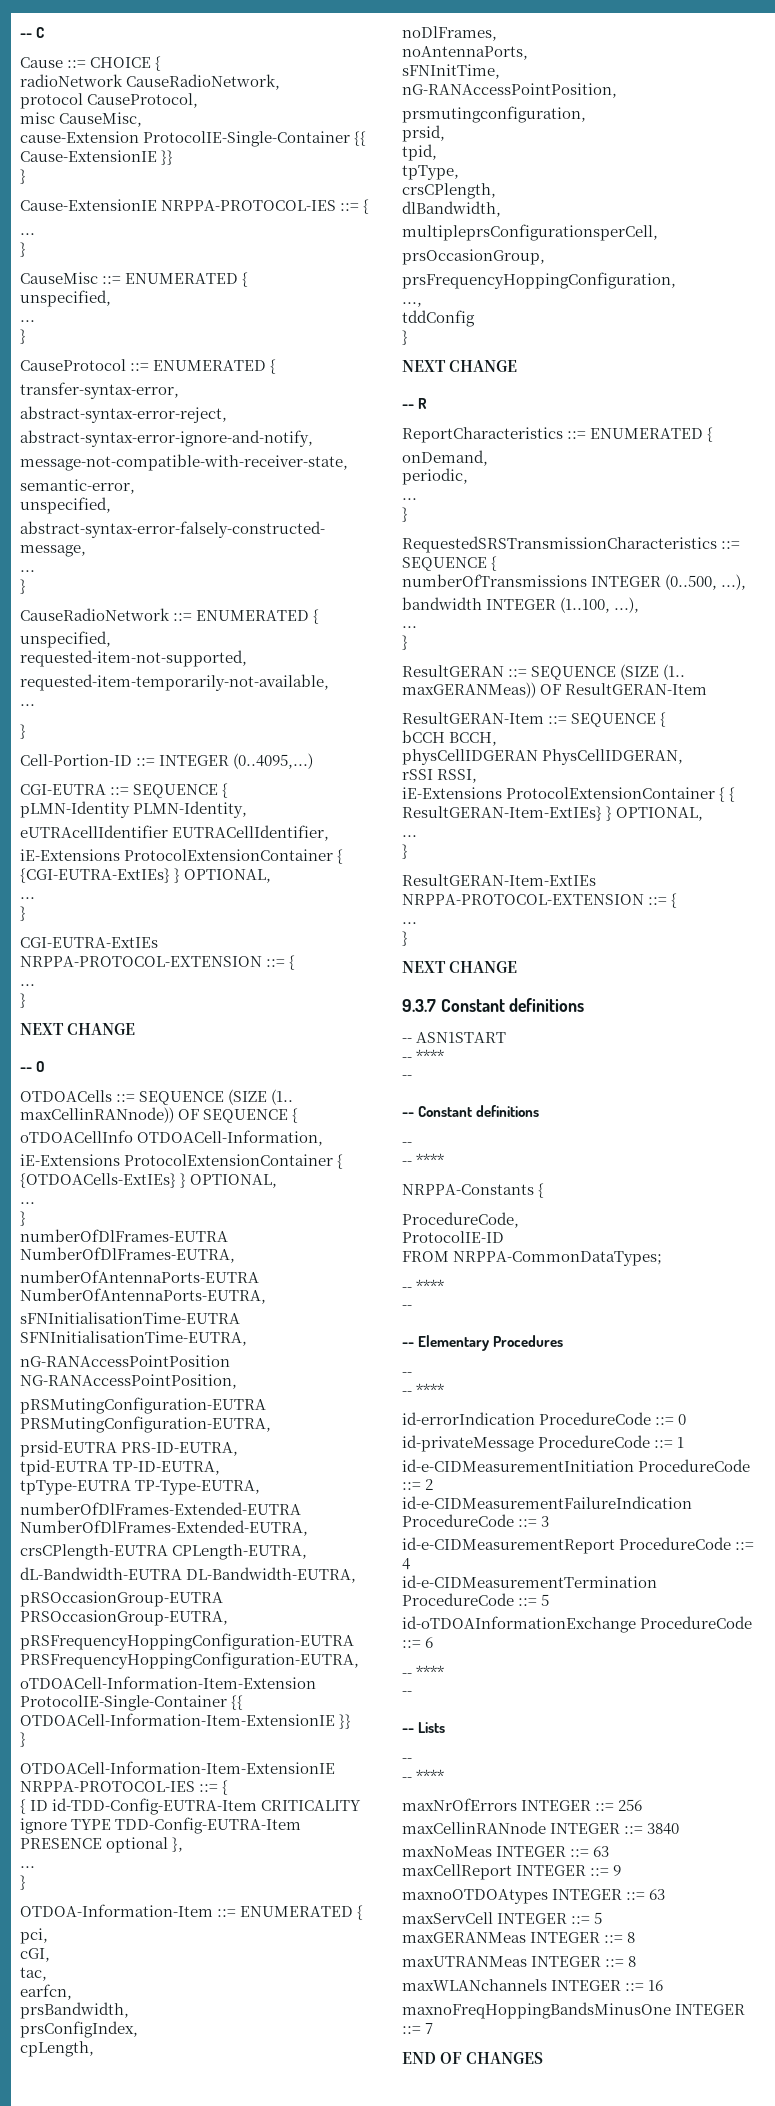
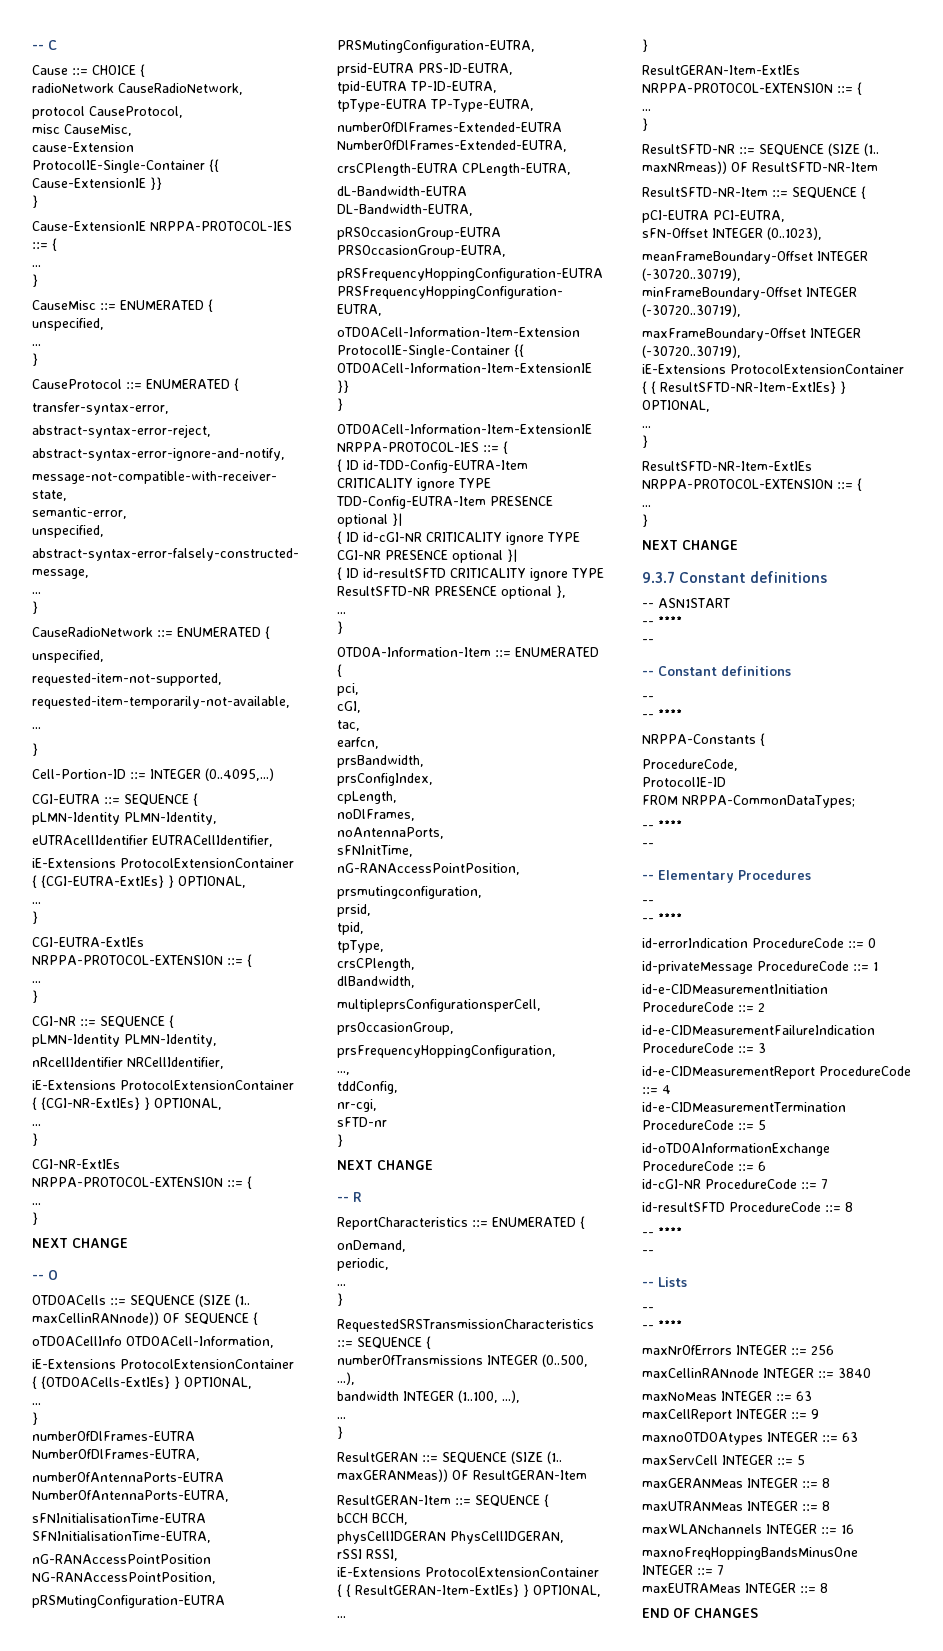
(26, 1000) none -> [32,1015,174,1028] [32,1034,217,1047] [32,1057,224,1069] [32,1080,294,1090] [32,1097,222,1110] [32,1124,41,1126] [32,1133,38,1146] [32,1159,120,1169] [32,1176,252,1189] [32,1203,41,1205] [32,1212,38,1225] // CGI-NR ::= SEQUENCE { // pLMN-Identity PLMN-Identity, // nRcellIdentifier NRCellIdentifier, // iE-Extensions ProtocolExtensionContainer { {CGI-NR-ExtIEs} } OPTIONAL, // ... // } // CGI-NR-ExtIEs NRPPA-PROTOCOL-EXTENSION ::= { // ... // }
(169, 1845) none -> [392,513,402,526] [337,531,580,545] [337,549,517,563] [337,567,604,581] [337,586,552,599] }| // { ID id-cGI-NR CRITICALITY ignore TYPE CGI-NR PRESENCE optional }| // { ID id-resultSFTD CRITICALITY ignore TYPE ResultSFTD-NR PRESENCE optional
[402,310,475,327] tddConfig -> [337,1081,398,1094] [337,1099,377,1112] [337,1117,387,1127] tddConfig, // nr-cgi, // sFTD-nr
(408, 938) none -> [642,143,879,156] [642,161,878,174] [642,186,866,199] [642,210,785,223] [642,227,822,240] [642,251,868,264] [642,268,741,281] [642,287,857,300] [642,304,741,317] [642,328,861,341] [642,345,741,358] [642,364,904,374] [642,381,846,394] [642,400,710,412] [642,426,651,428] [642,435,648,448] [642,461,812,471] [642,478,862,491] [642,505,651,507] [642,514,648,527] // ResultSFTD-NR ::= SEQUENCE (SIZE (1.. maxNRmeas)) OF ResultSFTD-NR-Item // ResultSFTD-NR-Item ::= SEQUENCE { // pCI-EUTRA PCI-EUTRA, // sFN-Offset INTEGER (0..1023), // meanFrameBoundary-Offset INTEGER (-30720..30719), // minFrameBoundary-Offset INTEGER (-30720..30719), // maxFrameBoundary-Offset INTEGER (-30720..30719), // iE-Extensions ProtocolExtensionContainer { { ResultSFTD-NR-Item-ExtIEs} } OPTIONAL, // ... // } // ResultSFTD-NR-Item-ExtIEs NRPPA-PROTOCOL-EXTENSION ::= { // ... // }
(434, 1642) none -> [642,1179,828,1189] [642,1202,853,1212] // id-cGI-NR ProcedureCode ::= 7 // id-resultSFTD ProcedureCode ::= 8
(434, 2028) none -> [642,1583,828,1593] // maxEUTRAMeas INTEGER ::= 8

